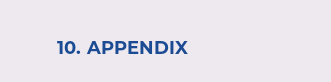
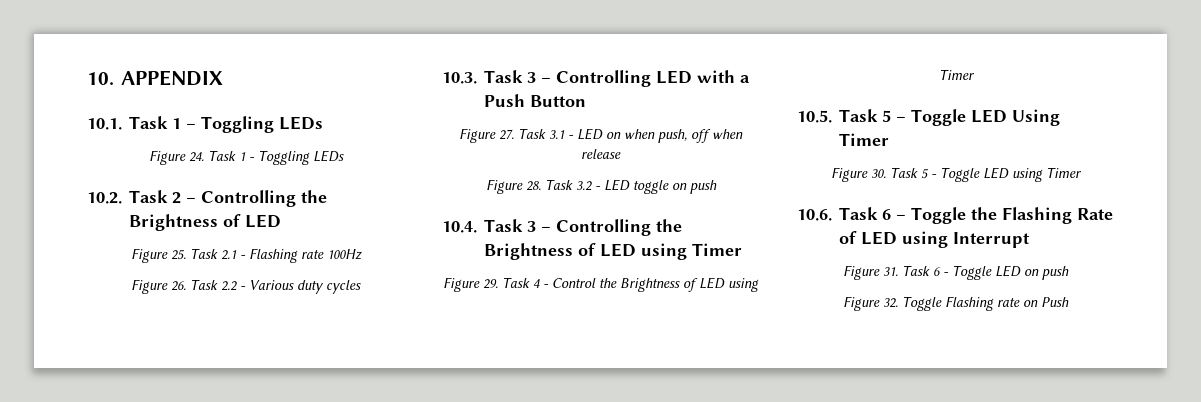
(189, 47) none -> [87,116,324,133] [148,150,344,165] [87,190,328,207] [129,214,282,231] [130,248,363,263] [131,279,361,294] [442,70,751,87] [484,94,587,107] [459,128,743,143] [581,149,621,159] [485,179,717,194] [442,219,683,236] [484,243,743,260] [443,277,759,292] [938,69,975,80] [797,109,1061,126] [839,133,890,146] [831,167,1082,182] [797,207,1114,224] [839,231,1031,248] [843,265,1069,280] [843,296,1069,311] // 10.1. Task 1 – Toggling LEDs // Figure 24. Task 1 - Toggling LEDs // 10.2. Task 2 – Controlling the Brightness of LED // Figure 25. Task 2.1 - Flashing rate 100Hz // Figure 26. Task 2.2 - Various duty cycles // 10.3. Task 3 – Controlling LED with a Push Button // Figure 27. Task 3.1 - LED on when push, off when release // Figure 28. Task 3.2 - LED toggle on push // 10.4. Task 3 – Controlling the Brightness of LED using Timer // Figure 29. Task 4 - Control the Brightness of LED using Timer // 10.5. Task 5 – Toggle LED Using Timer // Figure 30. Task 5 - Toggle LED using Timer // 10.6. Task 6 – Toggle the Flashing Rate of LED using Interrupt // Figure 31. Task 6 - Toggle LED on push // Figure 32. Toggle Flashing rate on Push

